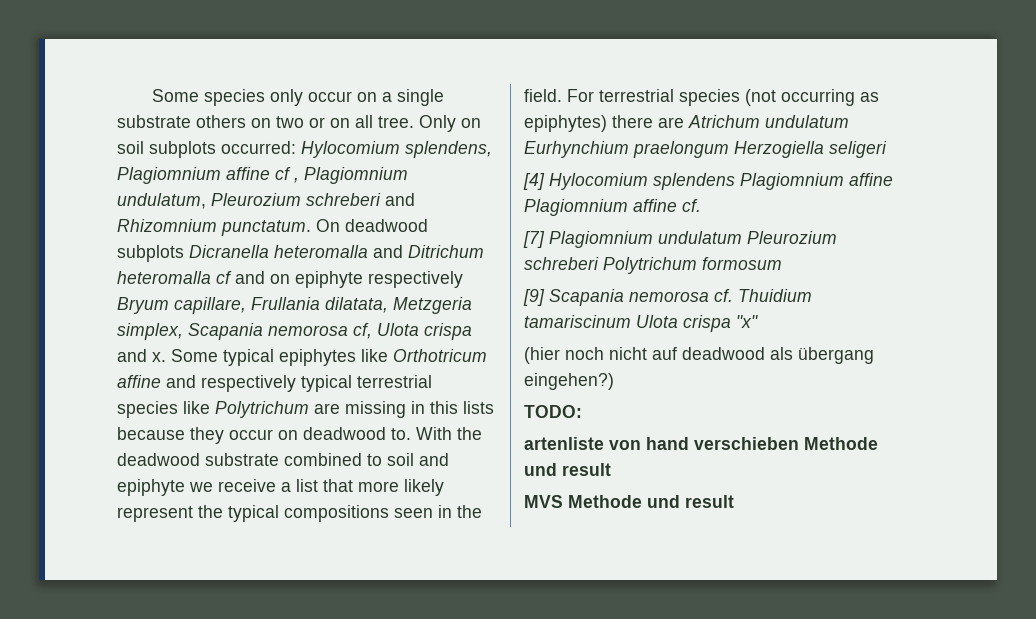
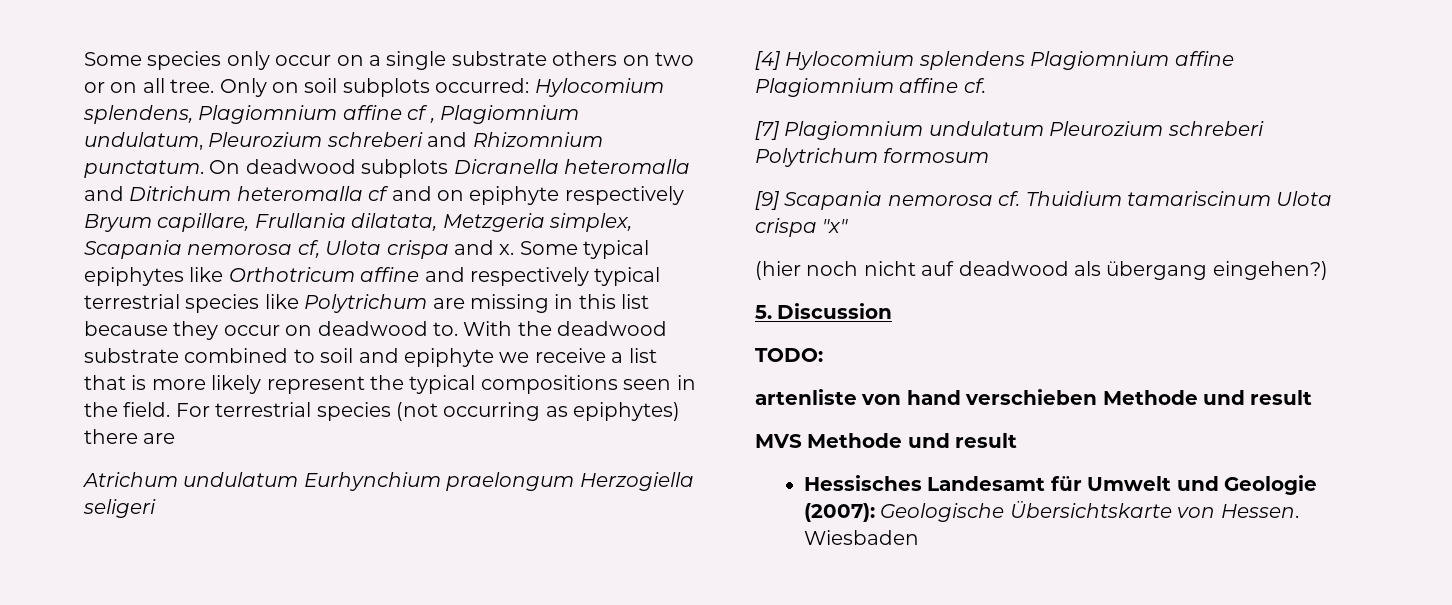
[463,401,494,414] lists -> [621,294,650,309] list
(353, 485) none -> [131,375,147,390] is
(684, 122) none -> (176, 438) //
(614, 381) none -> [755,303,893,319] // 5. Discussion
(734, 501) none -> [803,475,1317,495] [803,501,1299,522] [803,530,919,545] // Hessisches Landesamt für Umwelt und Geologie (2007): Geologische Übersichtskarte von Hessen. Wiesbaden

